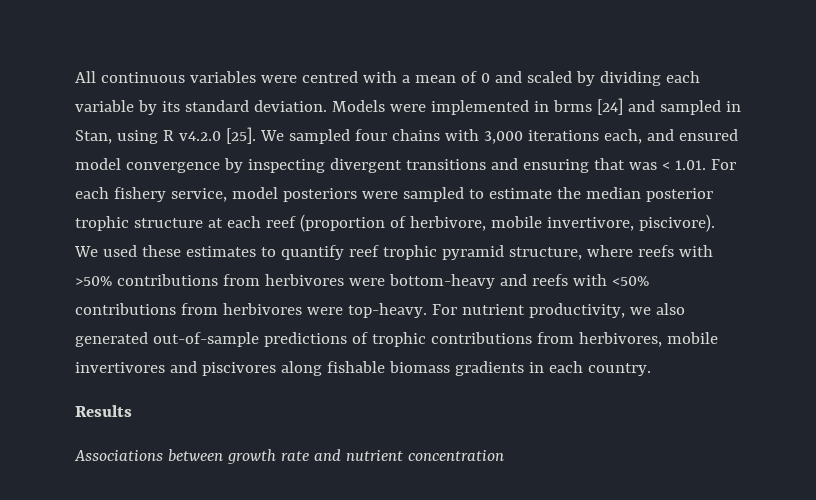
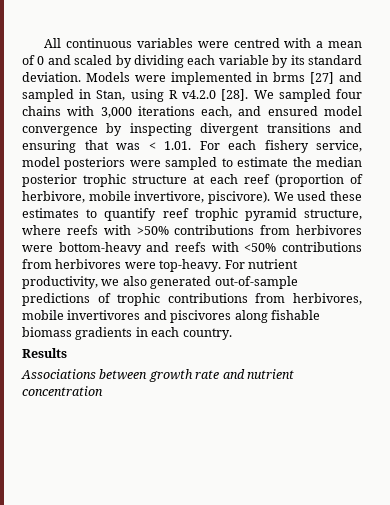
[596,98,623,115] [24] -> [310,72,335,84] [27]
[225,127,256,144] [25]. -> [221,89,249,101] [28].

